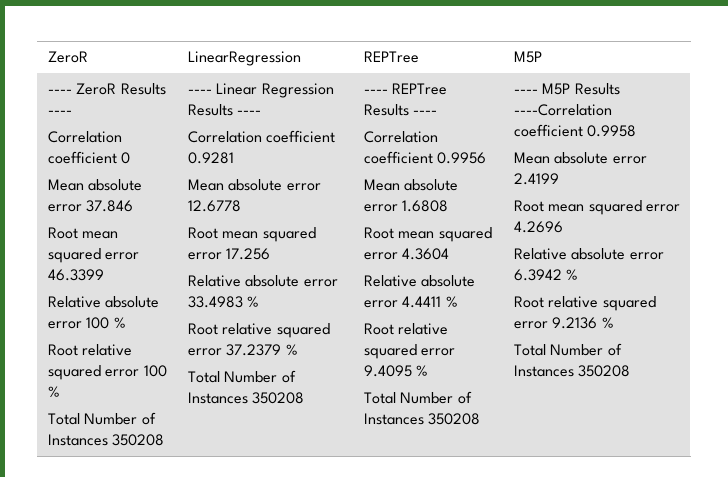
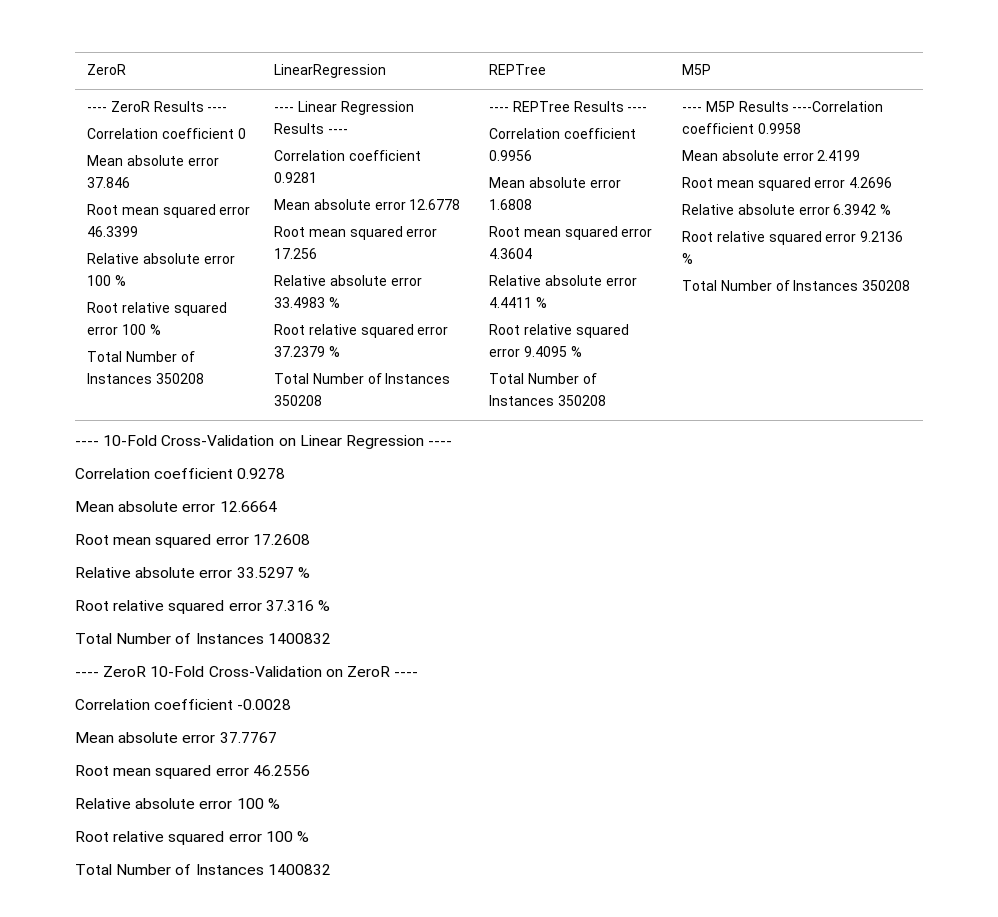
(631, 371) none -> [75,435,453,449] [75,468,286,479] [75,501,277,512] [75,534,310,548] [75,567,310,578] [75,600,330,614] [75,633,331,644] [75,666,419,677] [75,699,292,710] [75,732,277,743] [75,765,310,779] [75,798,280,809] [75,831,309,845] [75,864,331,875] // ---- 10-Fold Cross-Validation on Linear Regression ---- // Correlation coefficient 0.9278 // Mean absolute error 12.6664 // Root mean squared error 17.2608 // Relative absolute error 33.5297 % // Root relative squared error 37.316 % // Total Number of Instances 1400832 // ---- ZeroR 10-Fold Cross-Validation on ZeroR ---- // Correlation coefficient -0.0028 // Mean absolute error 37.7767 // Root mean squared error 46.2556 // Relative absolute error 100 % // Root relative squared error 100 % // Total Number of Instances 1400832

